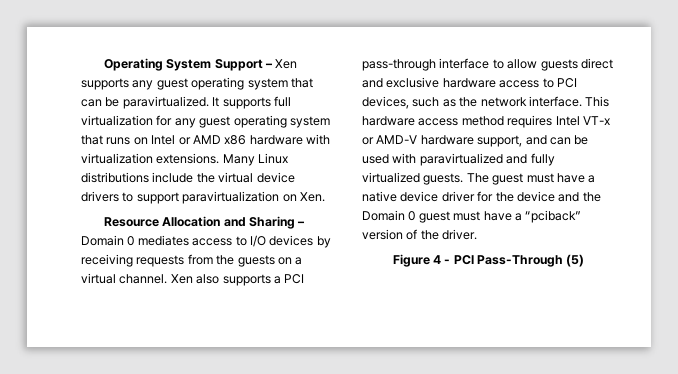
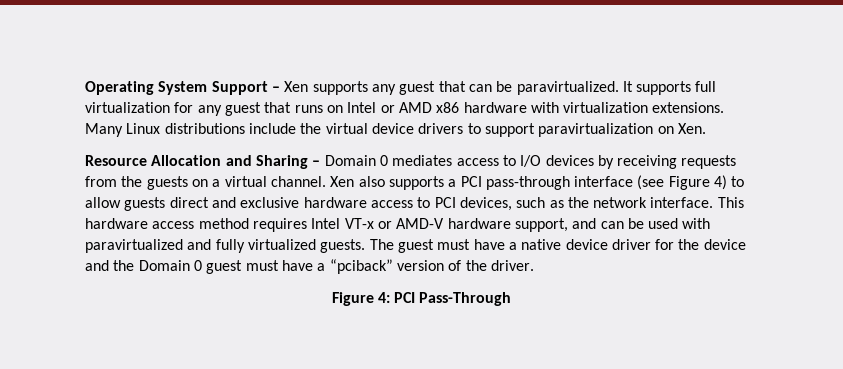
[191,77,288,90] operating system -> (436, 88) none
[233,115,330,128] operating system -> (261, 109) none
(490, 63) none -> [637,175,728,190] (see Figure 4)
[432,255,451,264] 4 - -> [377,292,390,303] 4:
[566,254,585,267] (5) -> (512, 299) none

